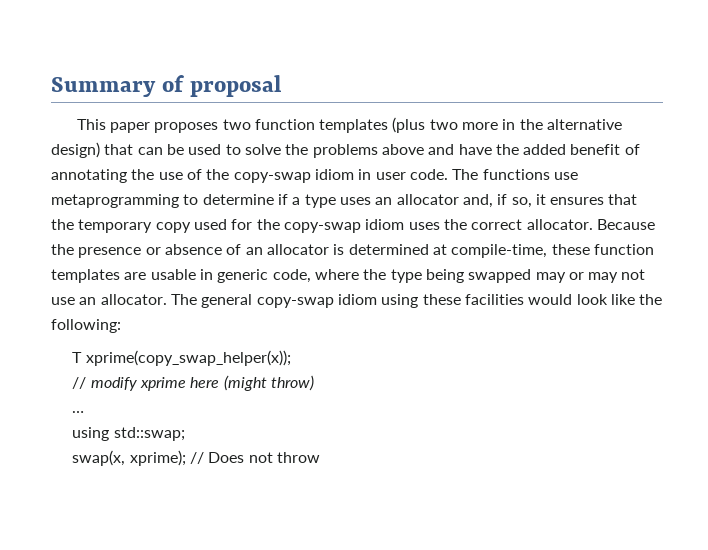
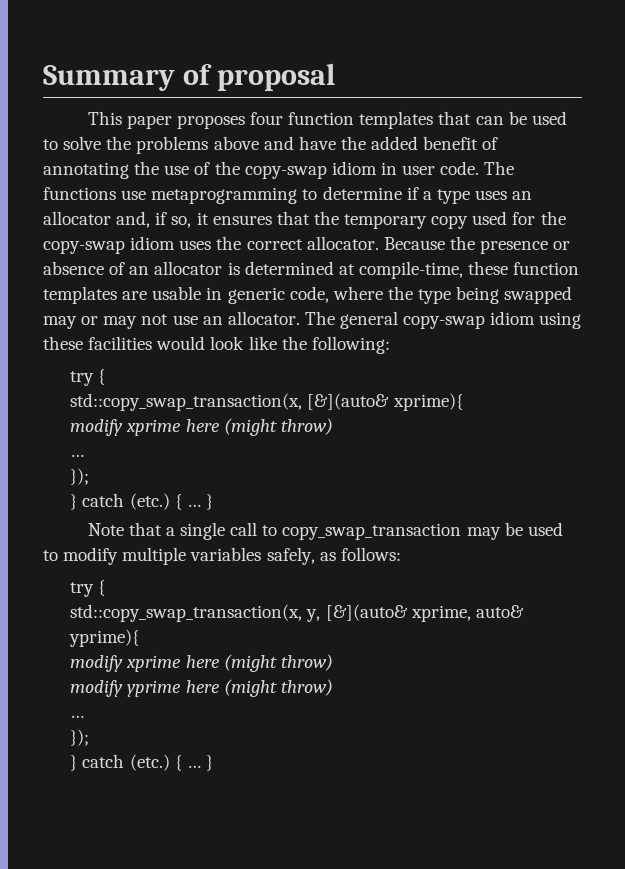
[222,117,623,133] [51,142,100,158] two function templates (plus two more in the alternative design) -> [250,111,434,129] four function templates
[72,350,291,366] [72,377,87,389] T xprime(copy_swap_helper(x)); // // -> [70,369,106,386] [70,393,463,411] try { // std::copy_swap_transaction(x, [&](auto& xprime){ //
[72,427,185,441] [72,450,320,466] using std::swap; // swap(x, xprime); // Does not throw -> [70,468,90,485] [70,493,213,510] [87,522,563,540] [43,547,401,565] [70,580,106,597] [70,604,524,622] [69,629,140,647] [70,654,333,672] [70,679,333,697] [70,715,85,718] [70,729,90,746] [70,754,213,771] }); // } catch (etc.) { … } // Note that a single call to copy_swap_transaction may be used to modify multiple variables safely, as follows: // try { // std::copy_swap_transaction(x, y, [&](auto& xprime, auto& yprime){ // modify xprime here (might throw) // modify yprime here (might throw) // … // }); // } catch (etc.) { … }

